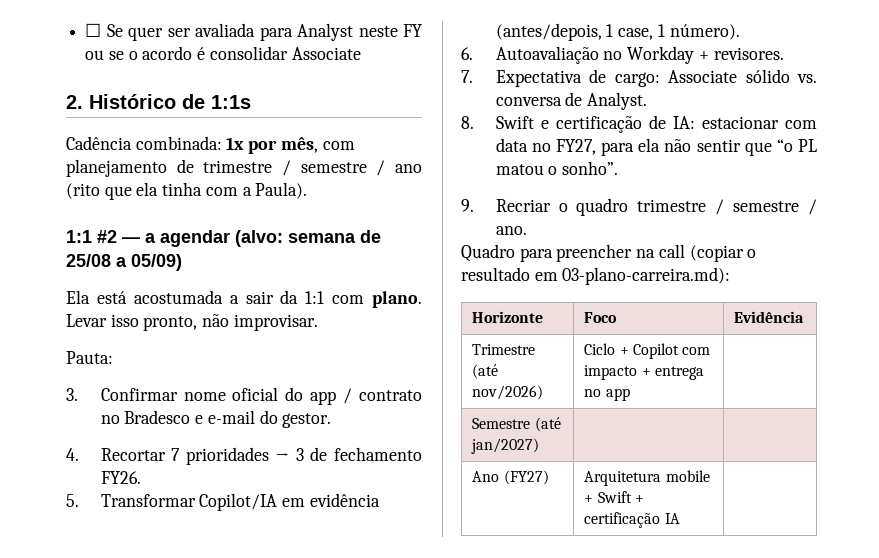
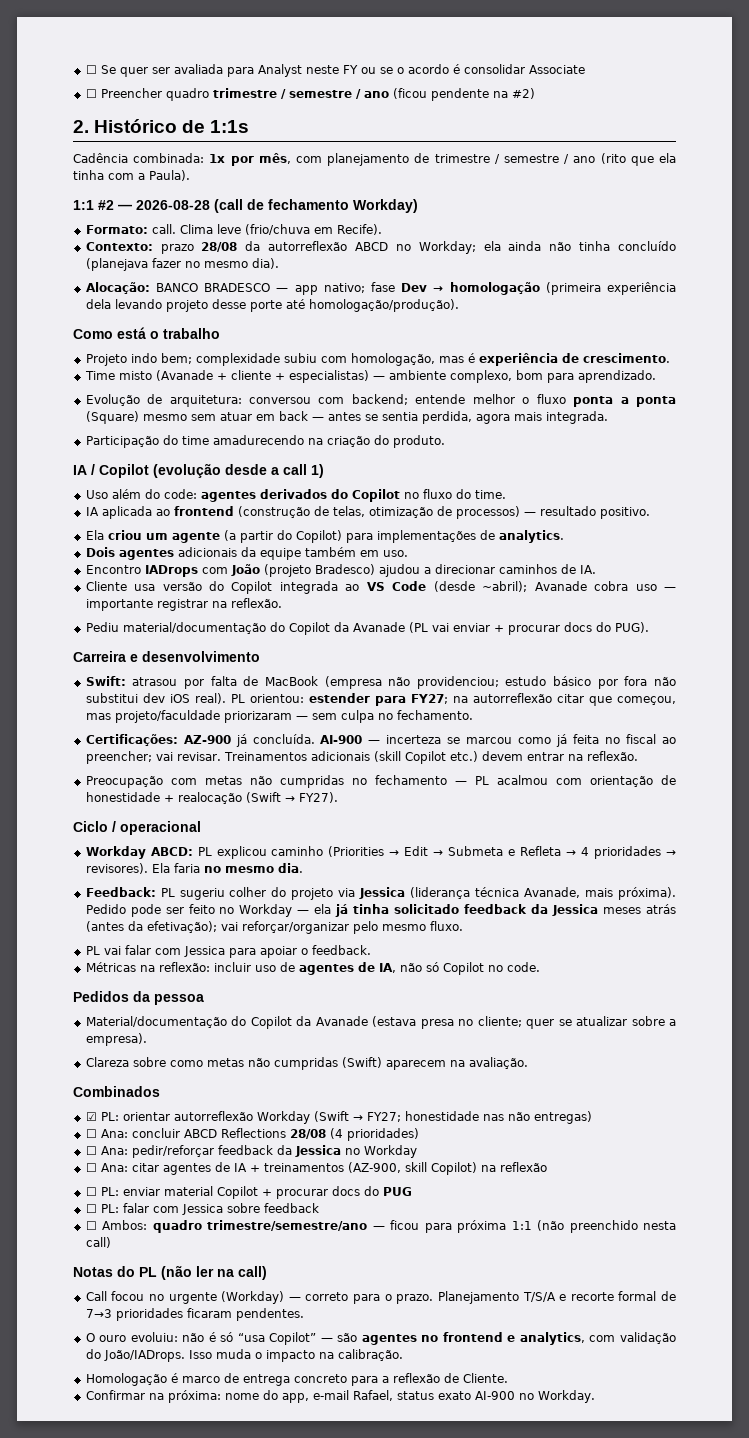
(361, 53) none -> [85,88,535,101] // ☐ Preencher quadro trimestre / semestre / ano (ficou pendente na #2)
[145,230,381,247] [66,254,182,271] [66,290,422,308] [66,314,318,331] [66,351,113,364] [66,387,422,405] [100,410,332,428] [66,447,423,465] [100,471,141,484] [66,493,380,511] [495,23,740,41] [461,46,784,64] [461,69,817,87] [495,92,648,110] [461,115,817,133] [495,138,817,156] [495,161,619,175] [461,198,817,216] [495,226,527,235] [461,244,757,262] [461,267,731,285] [472,311,544,323] [584,312,618,323] [734,311,805,323] [472,344,536,355] [472,364,499,379] [472,385,544,400] [584,343,711,359] [584,365,705,380] [584,388,630,401] [472,417,561,432] [471,438,540,454] [472,470,549,485] [584,470,710,486] [584,491,645,503] [584,512,680,528] a agendar (alvo: semana de 25/08 a 05/09) // Ela está acostumada a sair da 1:1 com plano. Levar isso pronto, não improvisar. // Pauta: // 3. Confirmar nome oficial do app / contrato no Bradesco e e-mail do gestor. // 4. Recortar 7 prioridades → 3 de fechamento FY26. // 5. Transformar Copilot/IA em evidência (antes/depois, 1 case, 1 número). // 6. Autoavaliação no Workday + revisores. // 7. Expectativa de cargo: Associate sólido vs. conversa de Analyst. // 8. Swift e certificação de IA: estacionar com data no FY27, para ela não sentir que “o PL matou o sonho”. // 9. Recriar o quadro trimestre / semestre / ano. // Quadro para preencher na call (copiar o resultado em 03-plano-carreira.md): // Horizonte | Foco | Evidência // Trimestre (até nov/2026) | Ciclo + Copilot com impacto + entrega no app | // Semestre (até jan/2027) | | // Ano (FY27) | Arquitetura mobile + Swift + certificação IA | -> [136,199,418,213] [85,224,382,235] [85,241,676,254] [85,258,279,271] [85,282,676,295] [85,299,459,312] [73,327,220,339] [85,353,670,366] [84,370,656,383] [85,394,676,407] [85,411,608,424] [85,435,445,448] [73,463,324,478] [85,489,506,502] [85,506,650,519] [85,530,564,543] [85,547,408,560] [85,564,596,577] [85,581,676,594] [85,598,282,611] [85,622,649,635] [73,651,260,662] [85,676,676,689] [85,693,676,706] [85,710,473,723] [85,734,676,747] [85,751,638,764] [85,775,677,788] [85,792,338,804] [73,821,201,835] [85,846,676,859] [85,863,303,874] [85,887,676,900] [85,904,676,917] [85,921,463,934] [85,945,371,958] [85,962,540,975] [73,991,204,1005] [85,1016,676,1029] [85,1033,147,1046] [85,1057,528,1070] [73,1086,160,1097] [85,1111,592,1124] [85,1128,419,1141] [85,1145,417,1158] [85,1162,547,1175] [85,1186,412,1199] [85,1203,319,1215] [85,1220,677,1233] [85,1237,111,1248] [73,1265,267,1280] [85,1291,676,1304] [85,1308,304,1321] [85,1332,677,1345] [85,1349,403,1362] [85,1373,508,1386] [85,1390,595,1403] 2026-08-28 (call de fechamento Workday) // Formato: call. Clima leve (frio/chuva em Recife). // Contexto: prazo 28/08 da autorreflexão ABCD no Workday; ela ainda não tinha concluído (planejava fazer no mesmo dia). // Alocação: BANCO BRADESCO — app nativo; fase Dev → homologação (primeira experiência dela levando projeto desse porte até homologação/produção). // Como está o trabalho // Projeto indo bem; complexidade subiu com homologação, mas é experiência de crescimento. // Time misto (Avanade + cliente + especialistas) — ambiente complexo, bom para aprendizado. // Evolução de arquitetura: conversou com backend; entende melhor o fluxo ponta a ponta (Square) mesmo sem atuar em back — antes se sentia perdida, agora mais integrada. // Participação do time amadurecendo na criação do produto. // IA / Copilot (evolução desde a call 1) // Uso além do code: agentes derivados do Copilot no fluxo do time. // IA aplicada ao frontend (construção de telas, otimização de processos) — resultado positivo. // Ela criou um agente (a partir do Copilot) para implementações de analytics. // Dois agentes adicionais da equipe também em uso. // Encontro IADrops com João (projeto Bradesco) ajudou a direcionar caminhos de IA. // Cliente usa versão do Copilot integrada ao VS Code (desde ~abril); Avanade cobra uso — importante registrar na reflexão. // Pediu material/documentação do Copilot da Avanade (PL vai enviar + procurar docs do PUG). // Carreira e desenvolvimento // Swift: atrasou por falta de MacBook (empresa não providenciou; estudo básico por fora não substitui dev iOS real). PL orientou: estender para FY27; na autorreflexão citar que começou, mas projeto/faculdade priorizaram — sem culpa no fechamento. // Certificações: AZ-900 já concluída. AI-900 — incerteza se marcou como já feita no fiscal ao preencher; vai revisar. Treinamentos adicionais (skill Copilot etc.) devem entrar na reflexão. // Preocupação com metas não cumpridas no fechamento — PL acalmou com orientação de honestidade + realocação (Swift → FY27). // Ciclo / operacional // Workday ABCD: PL explicou caminho (Priorities → Edit → Submeta e Refleta → 4 prioridades → revisores). Ela faria no mesmo dia. // Feedback: PL sugeriu colher do projeto via Jessica (liderança técnica Avanade, mais próxima). Pedido pode ser feito no Workday — ela já tinha solicitado feedback da Jessica meses atrás (antes da efetivação); vai reforçar/organizar pelo mesmo fluxo. // PL vai falar com Jessica para apoiar o feedback. // Métricas na reflexão: incluir uso de agentes de IA, não só Copilot no code. // Pedidos da pessoa // Material/documentação do Copilot da Avanade (estava presa no cliente; quer se atualizar sobre a empresa). // Clareza sobre como metas não cumpridas (Swift) aparecem na avaliação. // Combinados // ☑ PL: orientar autorreflexão Workday (Swift → FY27; honestidade nas não entregas) // ☐ Ana: concluir ABCD Reflections 28/08 (4 prioridades) // ☐ Ana: pedir/reforçar feedback da Jessica no Workday // ☐ Ana: citar agentes de IA + treinamentos (AZ-900, skill Copilot) na reflexão // ☐ PL: enviar material Copilot + procurar docs do PUG // ☐ PL: falar com Jessica sobre feedback // ☐ Ambos: quadro trimestre/semestre/ano — ficou para próxima 1:1 (não preenchido nesta call) // Notas do PL (não ler na call) // Call focou no urgente (Workday) — correto para o prazo. Planejamento T/S/A e recorte formal de 7→3 prioridades ficaram pendentes. // O ouro evoluiu: não é só “usa Copilot” — são agentes no frontend e analytics, com validação do João/IADrops. Isso muda o impacto na calibração. // Homologação é marco de entrega concreto para a reflexão de Cliente. // Confirmar na próxima: nome do app, e-mail Rafael, status exato AI-900 no Workday.

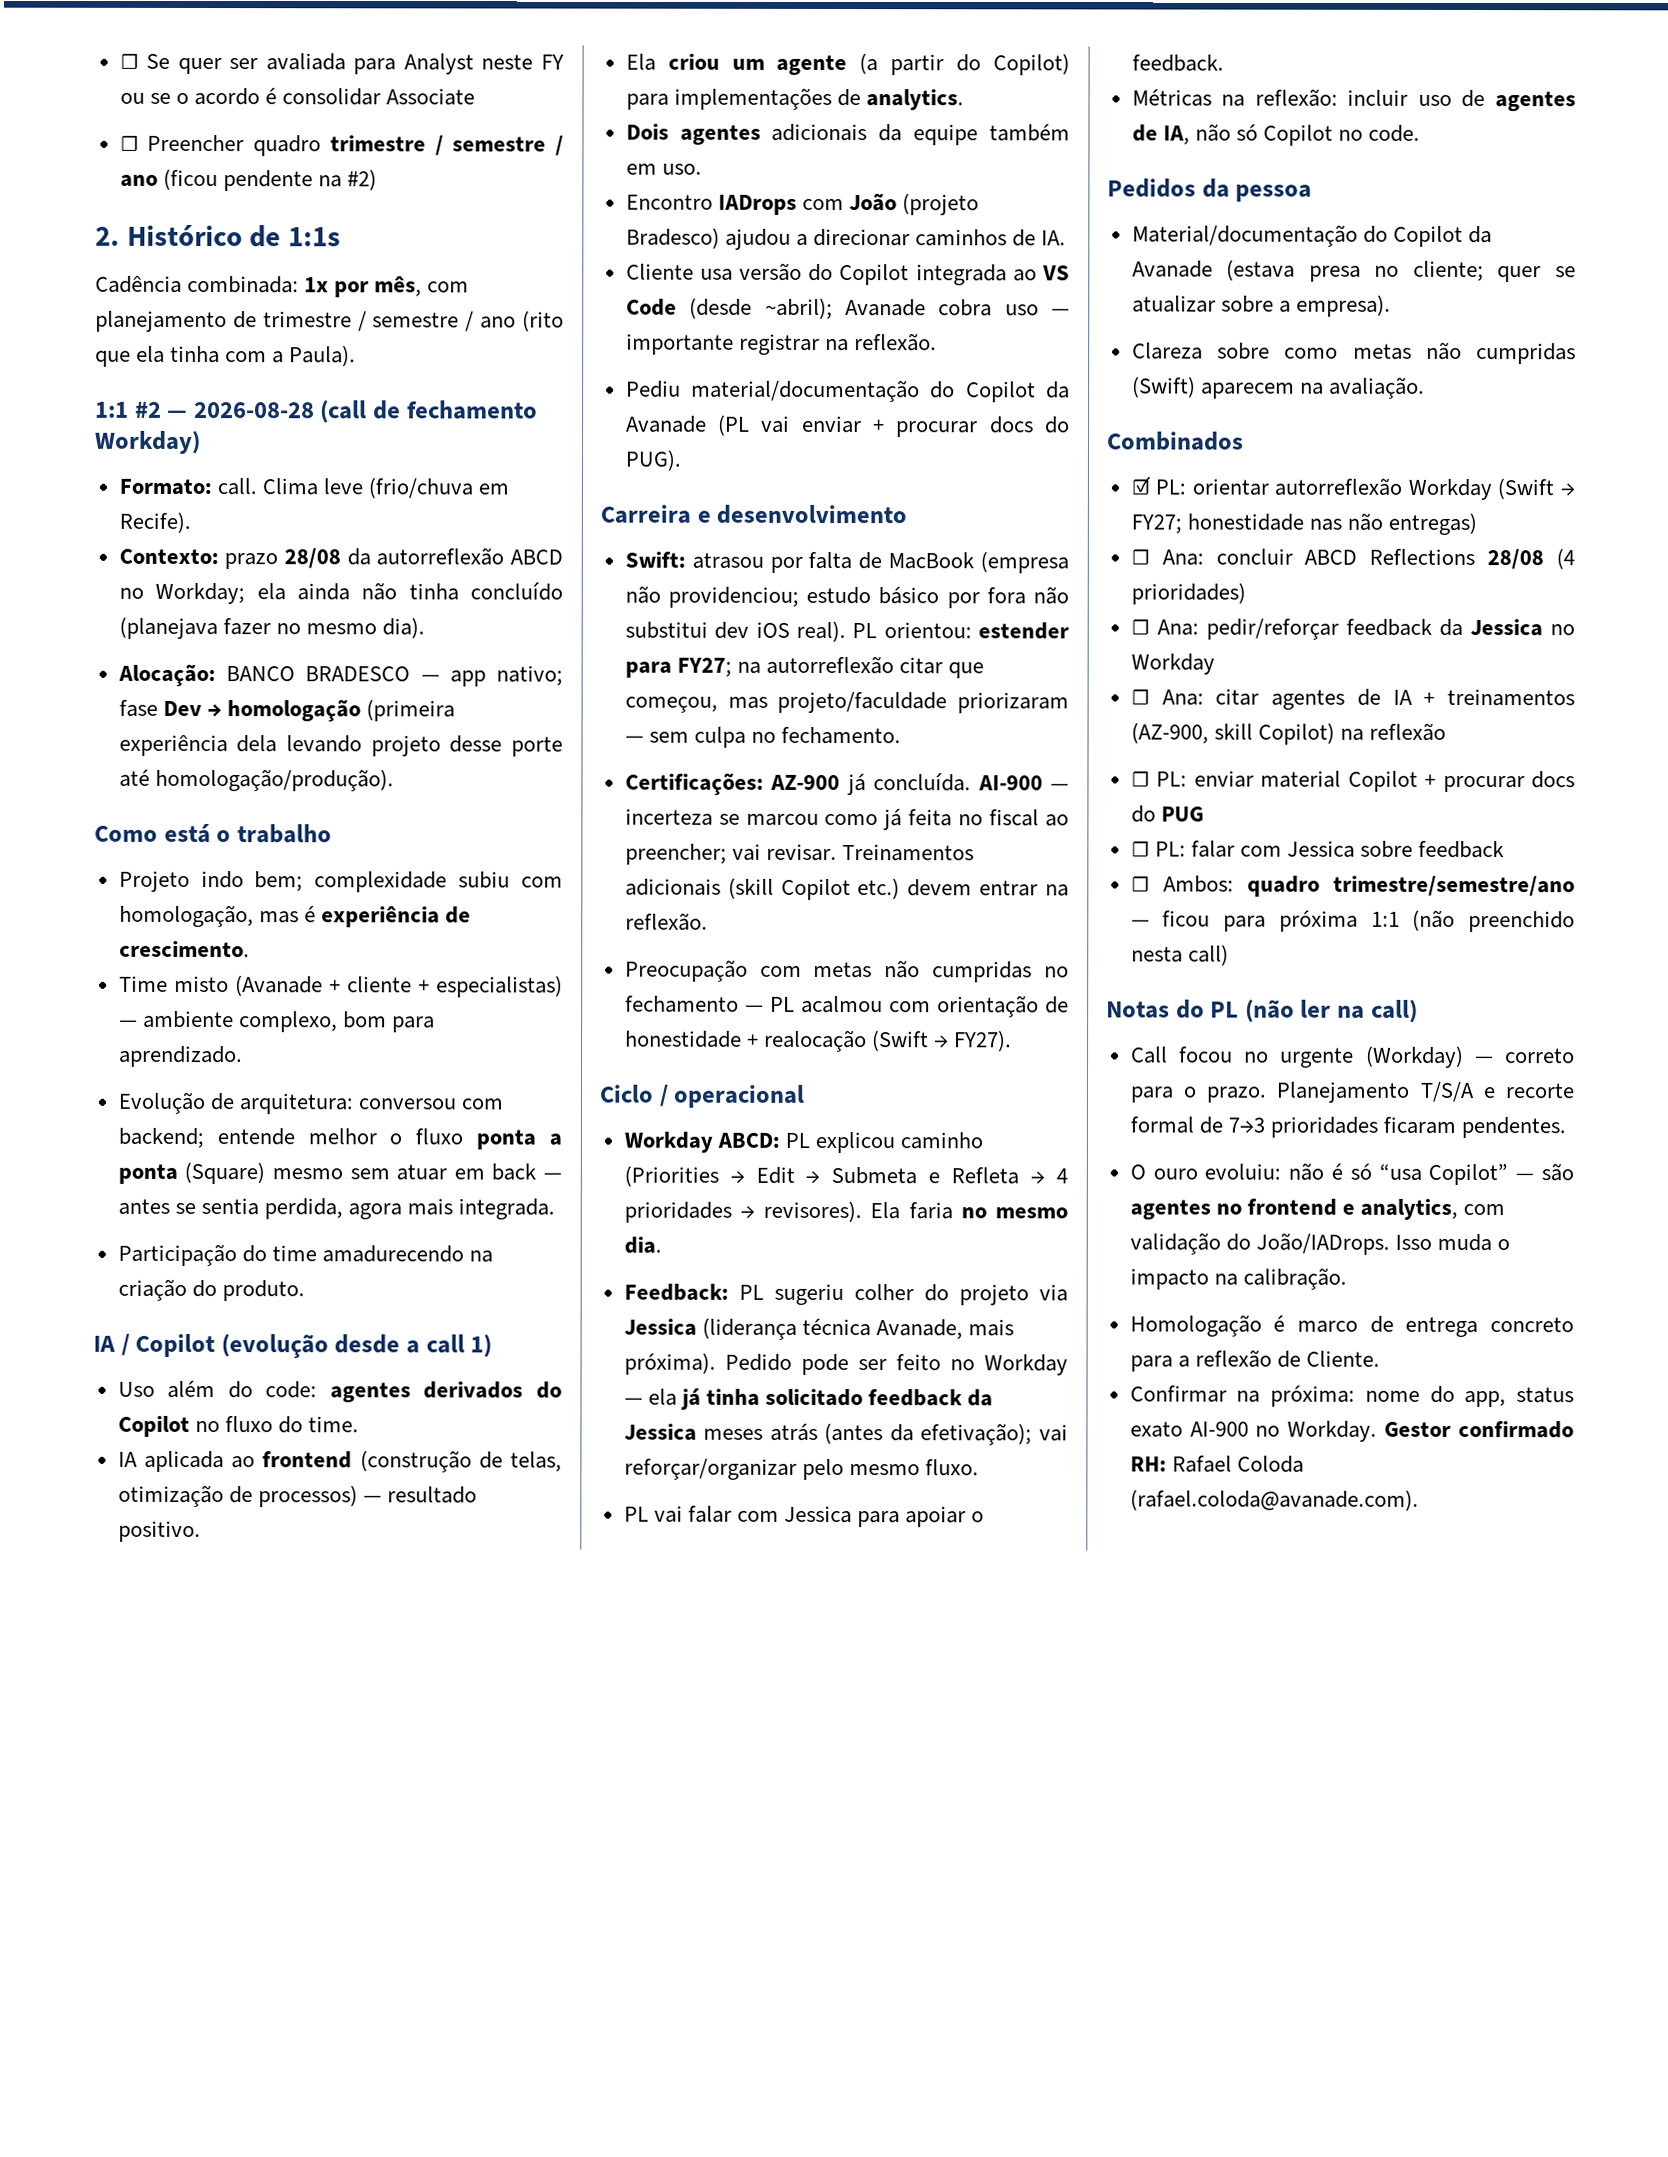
[312,1390,393,1401] e-mail Rafael, -> (1507, 1399) none
(595, 1396) none -> [1384,1420,1574,1439] [1129,1455,1304,1473] [1129,1489,1419,1511] Gestor confirmado RH: Rafael Coloda (rafael.coloda@avanade.com).

